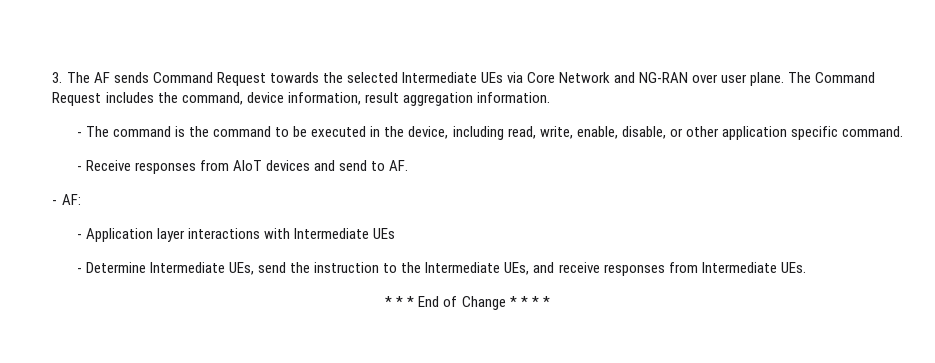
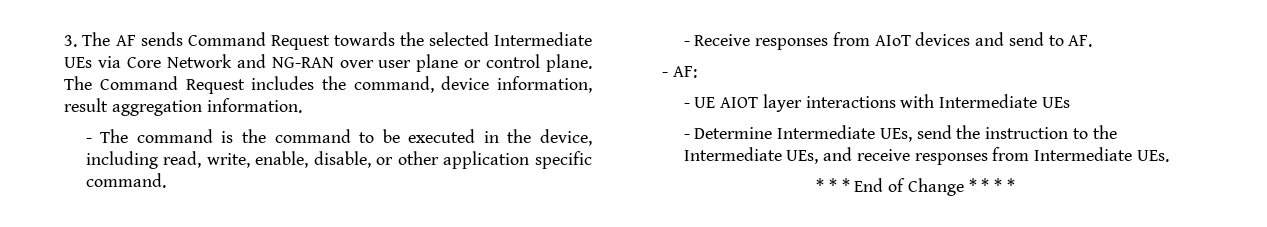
(748, 78) none -> [416,54,541,72] plane or control
[85,228,153,242] Application -> [694,97,759,108] UE AIOT

